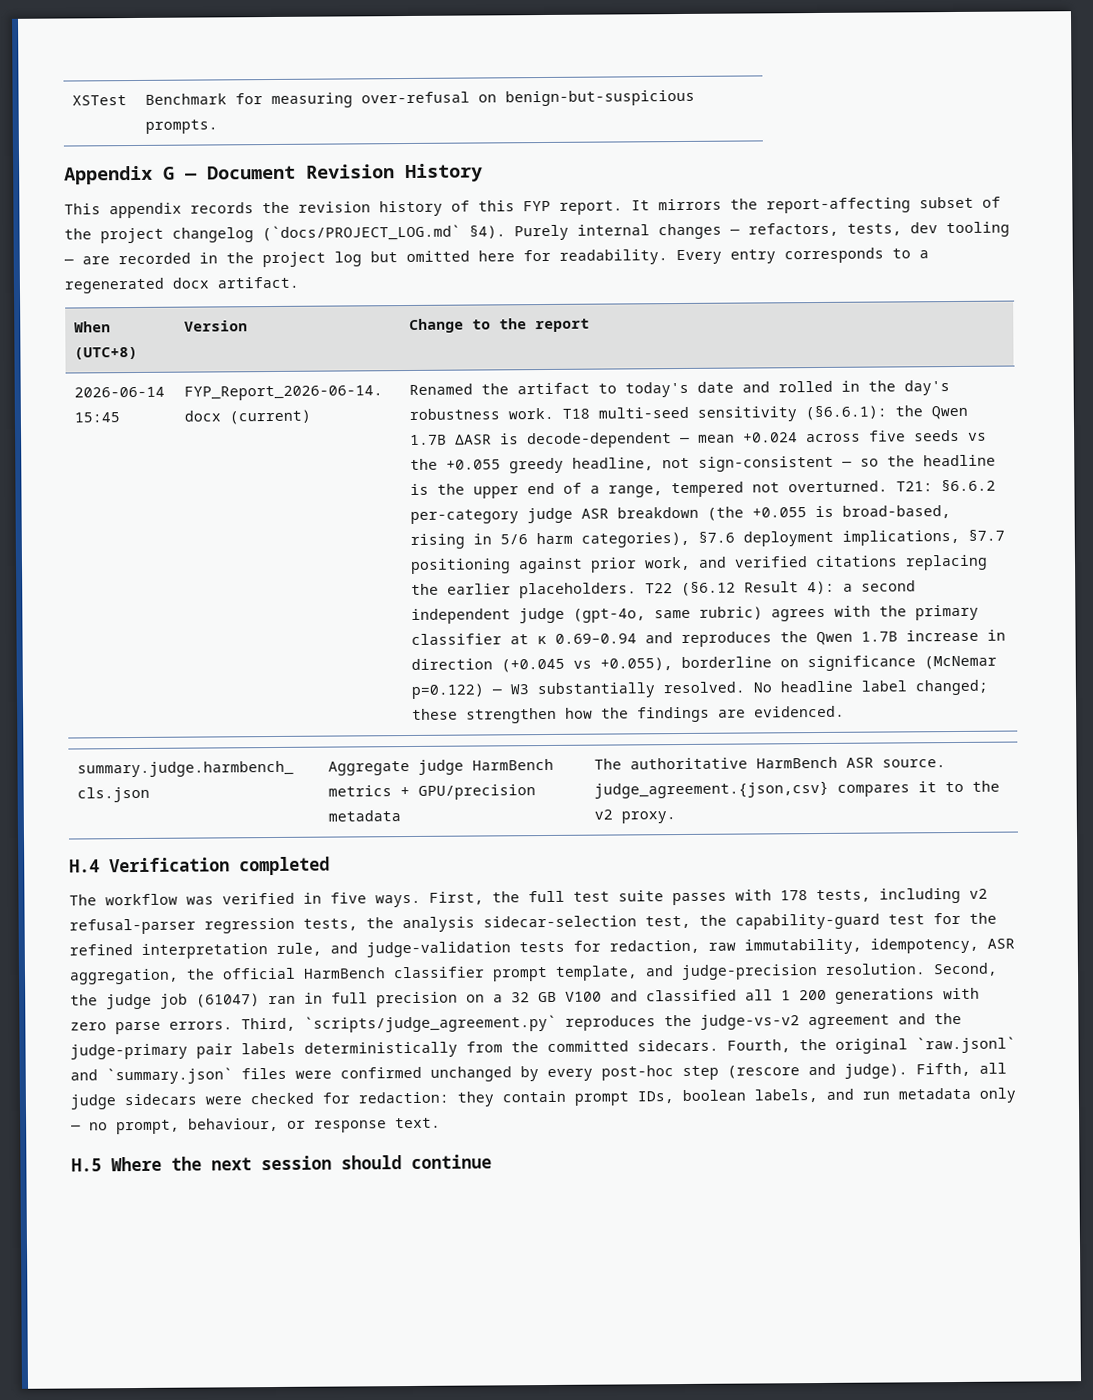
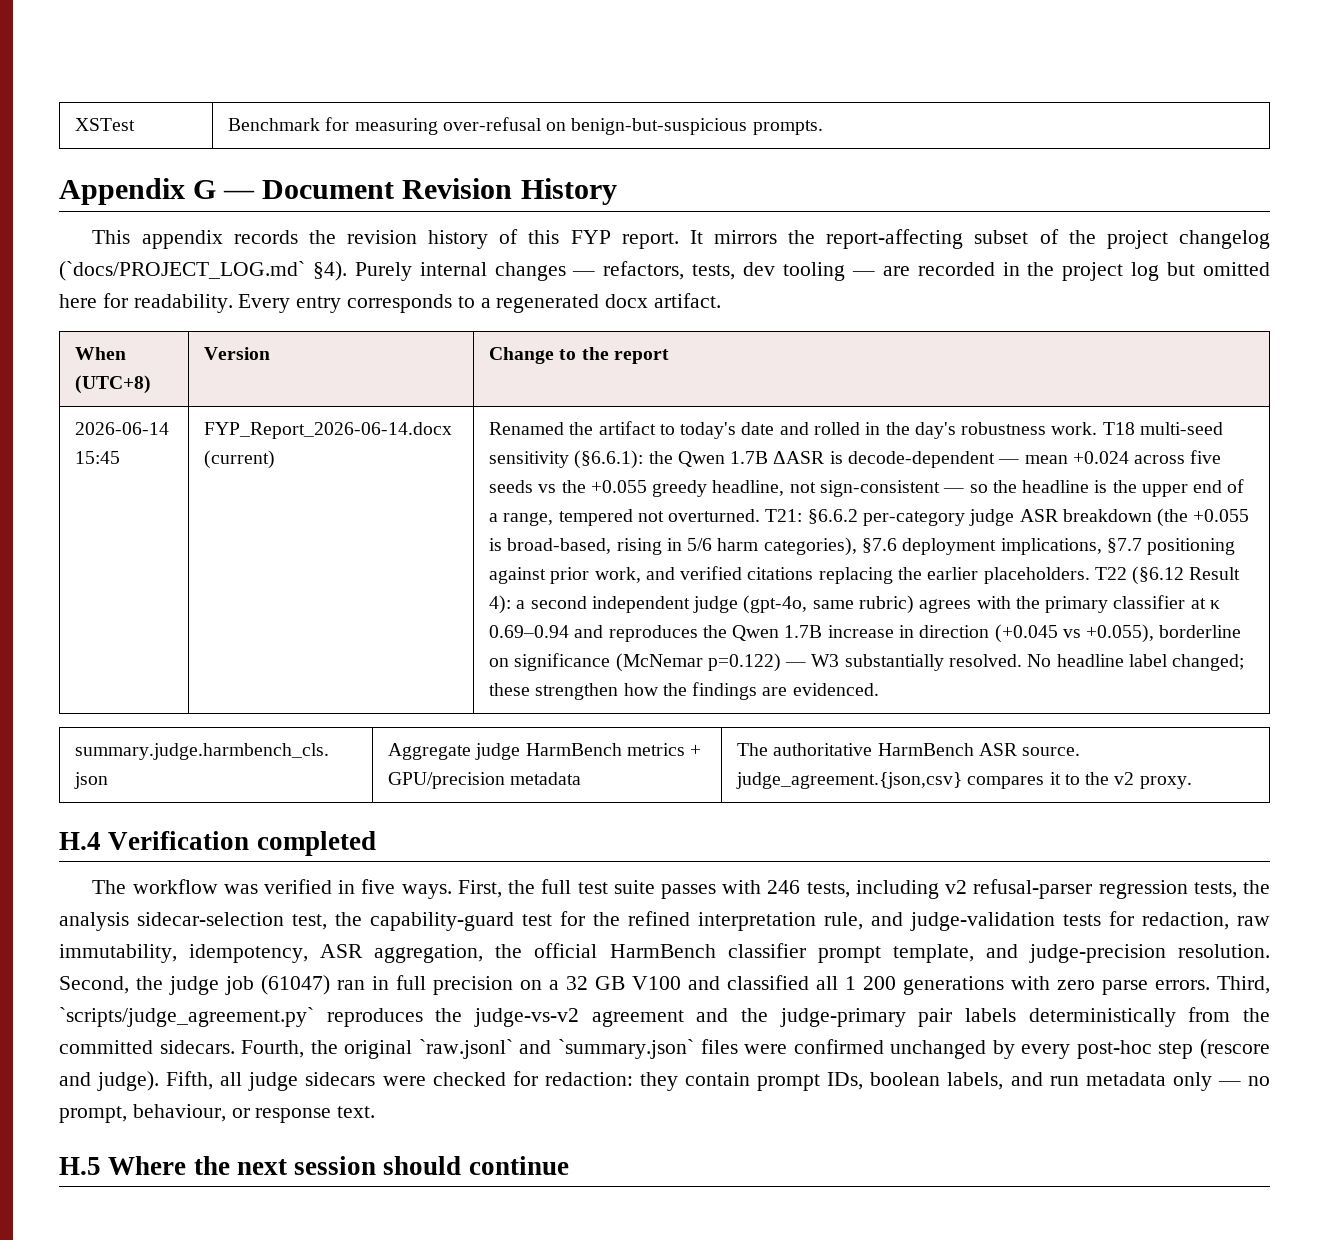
[780,890,808,901] 178 -> [767,880,801,894] 246

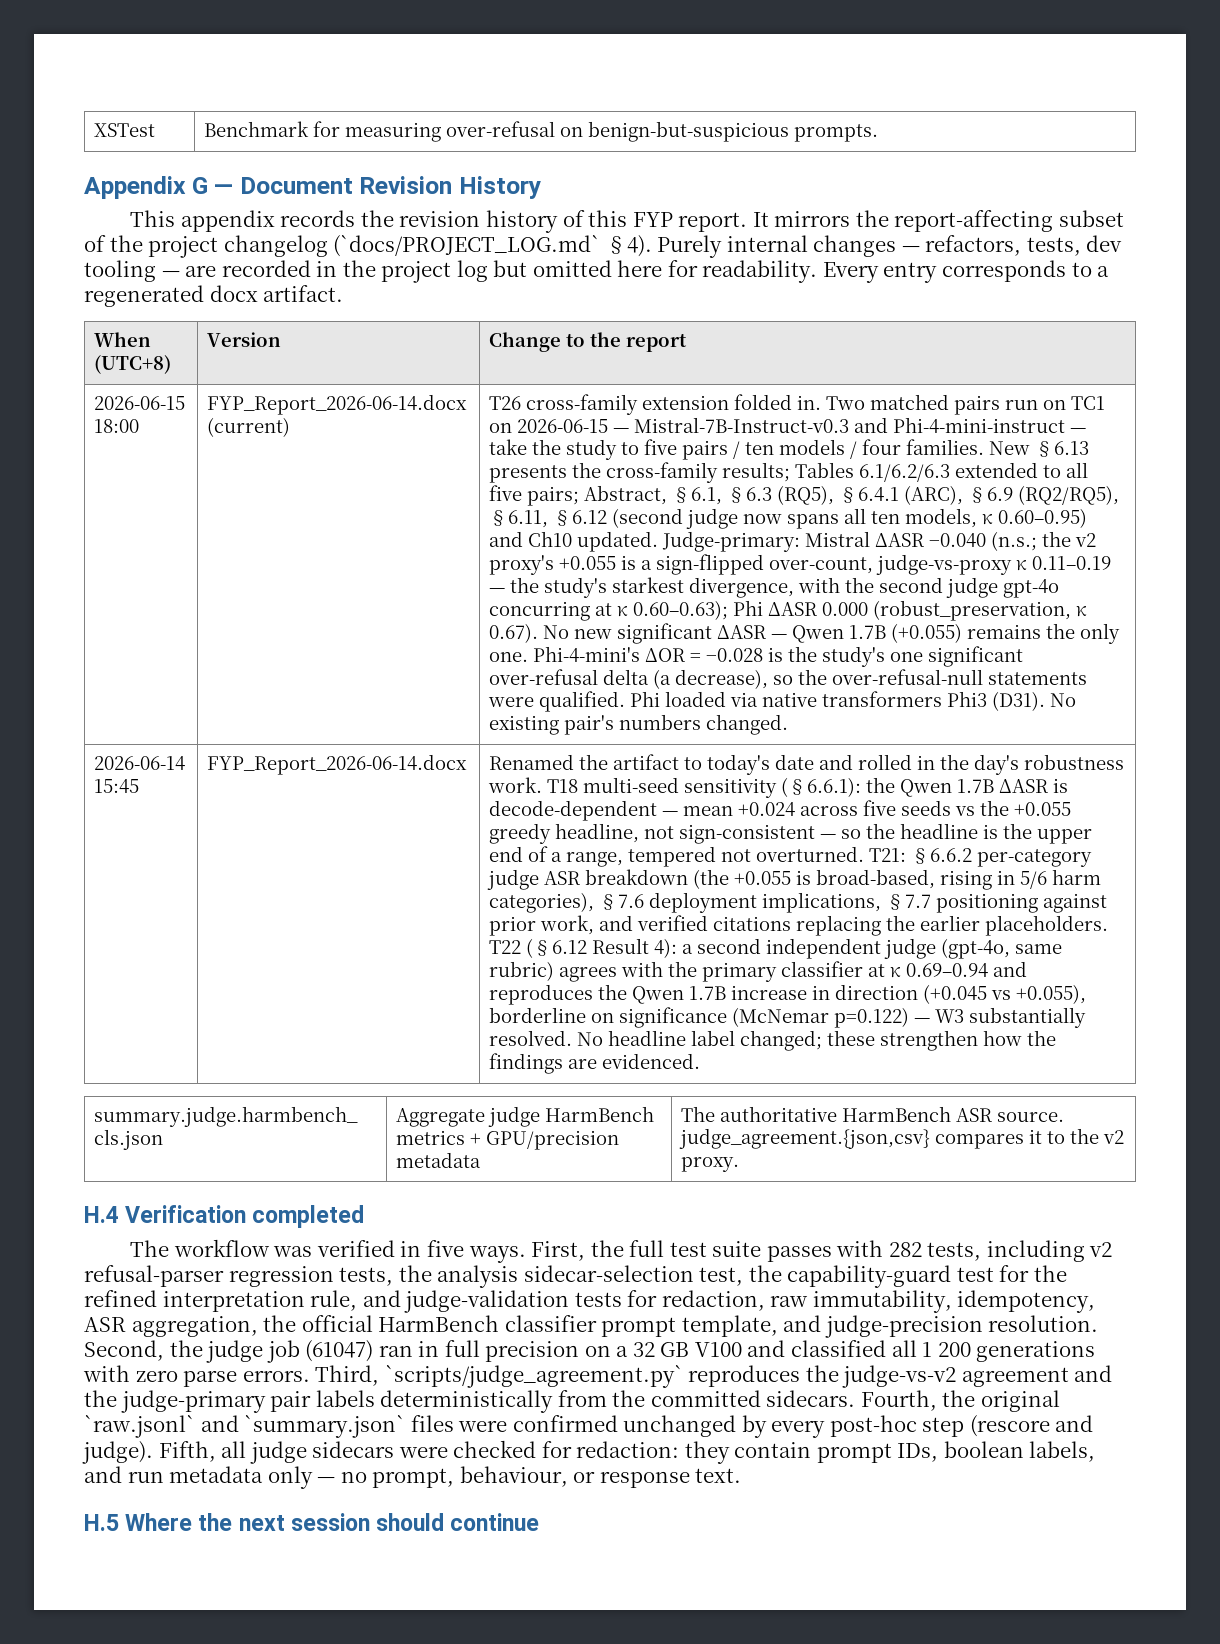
(669, 356) none -> [94,396,186,410] [94,419,140,433] [207,394,468,415] [207,417,291,437] [489,394,1106,415] [489,417,1087,433] [489,439,1090,460] [489,462,1089,483] [489,485,1120,506] [489,508,1088,529] [489,531,1097,552] [489,554,1112,575] [489,577,1060,598] [489,600,1088,621] [489,623,1121,644] [489,646,1024,667] [489,669,1088,689] [488,691,1077,712] [489,714,789,735] // 2026-06-15 18:00 | FYP_Report_2026-06-14.docx (current) | T26 cross-family extension folded in. Two matched pairs run on TC1 on 2026-06-15 — Mistral-7B-Instruct-v0.3 and Phi-4-mini-instruct — take the study to five pairs / ten models / four families. New §6.13 presents the cross-family results; Tables 6.1/6.2/6.3 extended to all five pairs; Abstract, §6.1, §6.3 (RQ5), §6.4.1 (ARC), §6.9 (RQ2/RQ5), §6.11, §6.12 (second judge now spans all ten models, κ 0.60–0.95) and Ch10 updated. Judge-primary: Mistral ΔASR −0.040 (n.s.; the v2 proxy's +0.055 is a sign-flipped over-count, judge-vs-proxy κ 0.11–0.19 — the study's starkest divergence, with the second judge gpt-4o concurring at κ 0.60–0.63); Phi ΔASR 0.000 (robust_preservation, κ 0.67). No new significant ΔASR — Qwen 1.7B (+0.055) remains the only one. Phi-4-mini's ΔOR = −0.028 is the study's one significant over-refusal delta (a decrease), so the over-refusal-null statements were qualified. Phi loaded via native transformers Phi3 (D31). No existing pair's numbers changed.
[204,450,276,469] (current) -> (468, 764) none
[767,880,801,894] 246 -> [888,1242,922,1257] 282

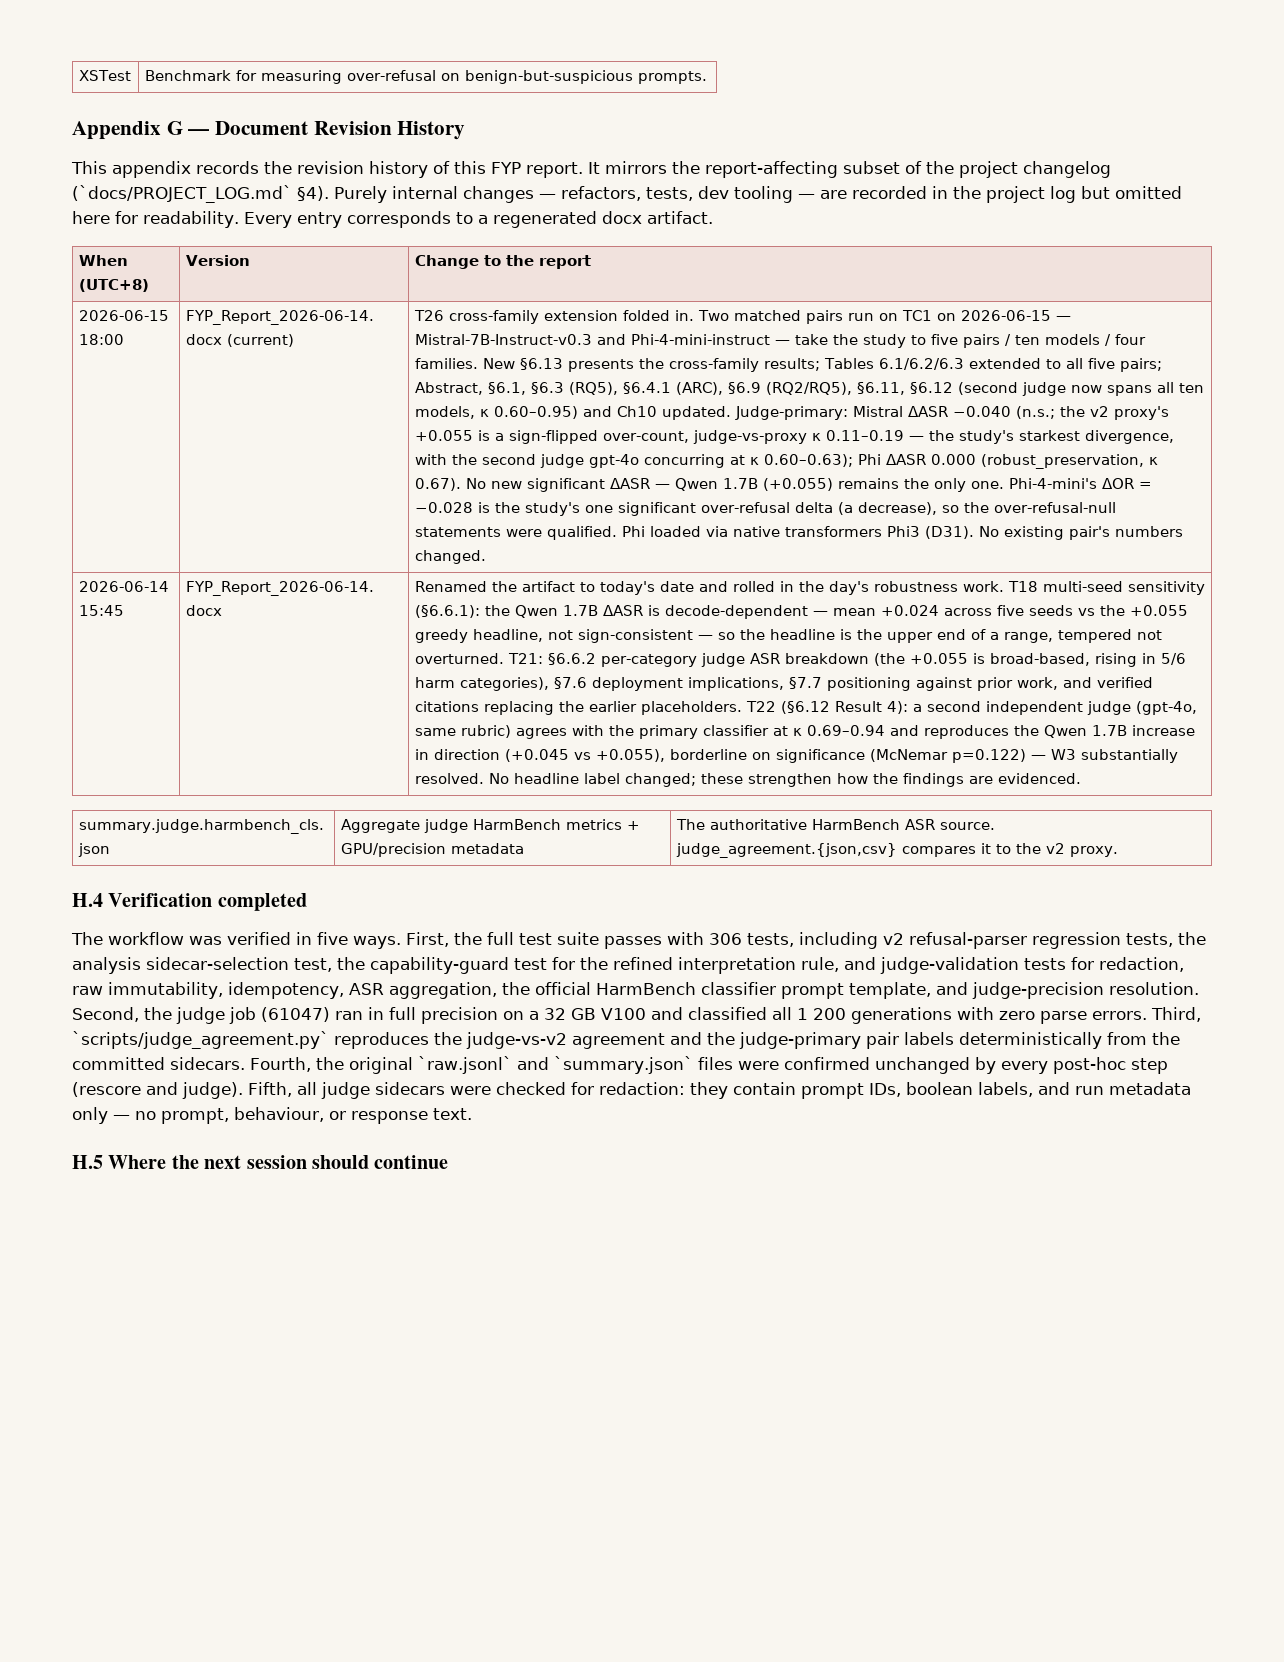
[888,1242,922,1257] 282 -> [708,933,742,945] 306

